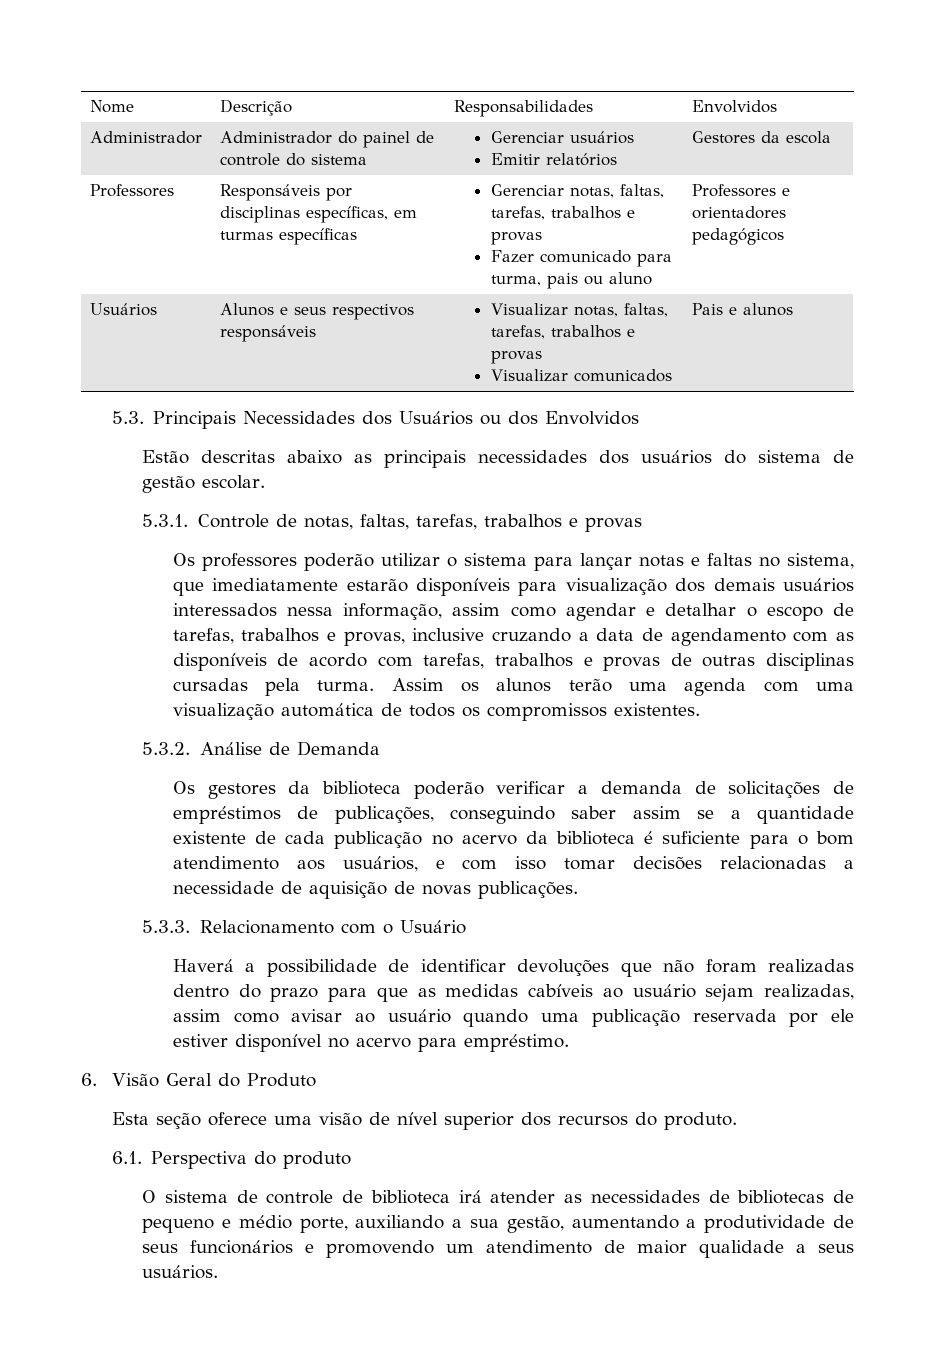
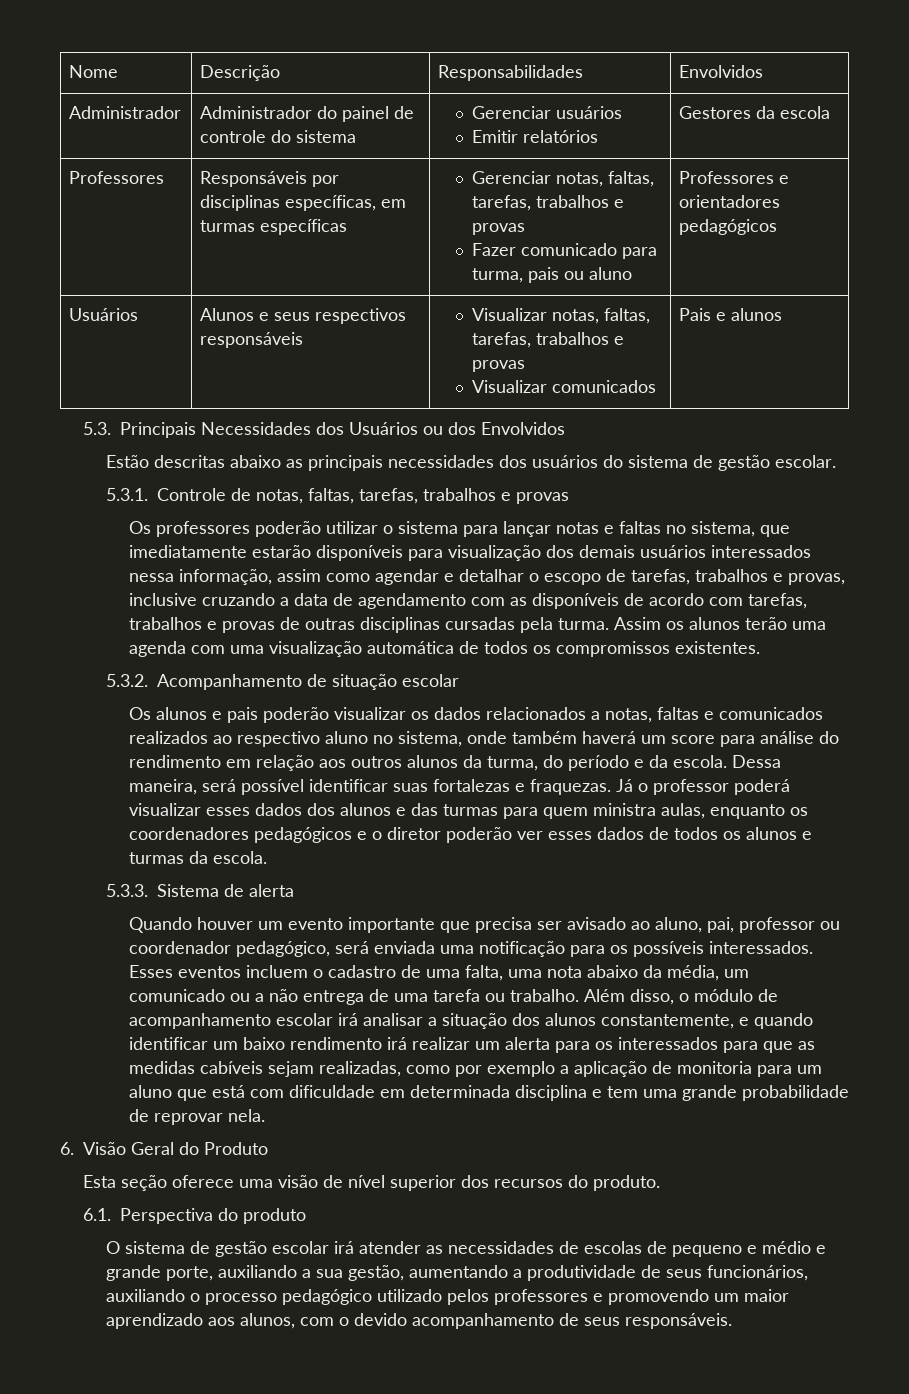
[199,741,380,756] [172,781,855,799] [172,806,855,824] [172,831,854,849] [172,856,854,872] [172,881,578,899] [142,920,466,934] [172,959,854,977] [172,984,319,1002] Análise de Demanda // Os gestores da biblioteca poderão verificar a demanda de solicitações de empréstimos de publicações, conseguindo saber assim se a quantidade existente de cada publicação no acervo da biblioteca é suficiente para o bom atendimento aos usuários, e com isso tomar decisões relacionadas a necessidade de aquisição de novas publicações. // 5.3.3. Relacionamento com o Usuário // Haverá a possibilidade de identificar devoluções que não foram realizadas dentro do prazo -> [156,674,459,690] [128,707,823,723] [128,731,839,747] [128,755,781,771] [128,779,790,795] [128,803,808,819] [128,827,812,843] [128,851,267,864] [105,884,294,897] [128,917,840,933] [128,941,813,957] [128,965,749,981] [128,989,778,1005] [128,1013,813,1029] [128,1037,718,1053] Acompanhamento de situação escolar // Os alunos e pais poderão visualizar os dados relacionados a notas, faltas e comunicados realizados ao respectivo aluno no sistema, onde também haverá um score para análise do rendimento em relação aos outros alunos da turma, do período e da escola. Dessa maneira, será possível identificar suas fortalezas e fraquezas. Já o professor poderá visualizar esses dados dos alunos e das turmas para quem ministra aulas, enquanto os coordenadores pedagógicos e o diretor poderão ver esses dados de todos os alunos e turmas da escola. // 5.3.3. Sistema de alerta // Quando houver um evento importante que precisa ser avisado ao aluno, pai, professor ou coordenador pedagógico, será enviada uma notificação para os possíveis interessados. Esses eventos incluem o cadastro de uma falta, uma nota abaixo da média, um comunicado ou a não entrega de uma tarefa ou trabalho. Além disso, o módulo de acompanhamento escolar irá analisar a situação dos alunos constantemente, e quando identificar um baixo rendimento irá realizar um alerta para os interessados
[602,984,854,1002] [172,1009,855,1027] [172,1034,569,1052] ao usuário sejam realizadas, assim como avisar ao usuário quando uma publicação reservada por ele estiver disponível no acervo para empréstimo. -> [267,1061,822,1077] [128,1085,849,1101] [128,1109,265,1125] sejam realizadas, como por exemplo a aplicação de monitoria para um aluno que está com dificuldade em determinada disciplina e tem uma grande probabilidade de reprovar nela.
[266,1190,450,1204] controle de biblioteca -> [214,1241,329,1257] gestão escolar
[737,1190,825,1204] bibliotecas -> [583,1241,642,1254] escolas
(292, 1222) none -> [815,1245,826,1254] [105,1265,161,1281] e grande
[190,1240,854,1258] [142,1265,219,1279] funcionários e promovendo um atendimento de maior qualidade a seus usuários. -> [706,1265,808,1281] [105,1289,789,1305] [105,1313,732,1329] funcionários, auxiliando o processo pedagógico utilizado pelos professores e promovendo um maior aprendizado aos alunos, com o devido acompanhamento de seus responsáveis.

